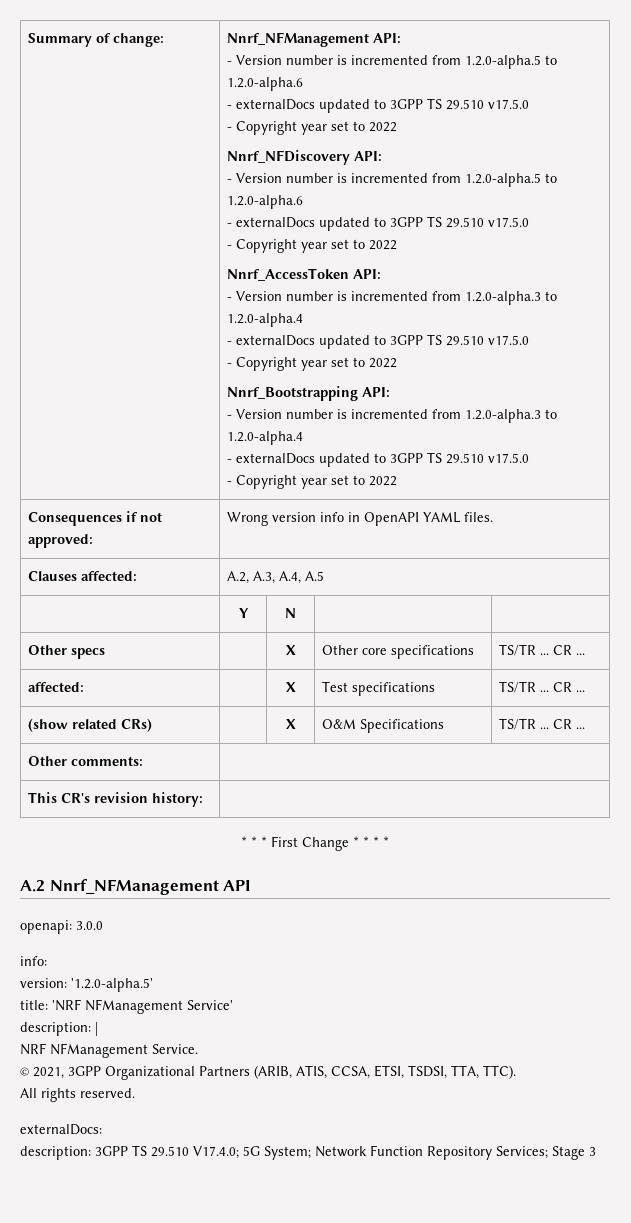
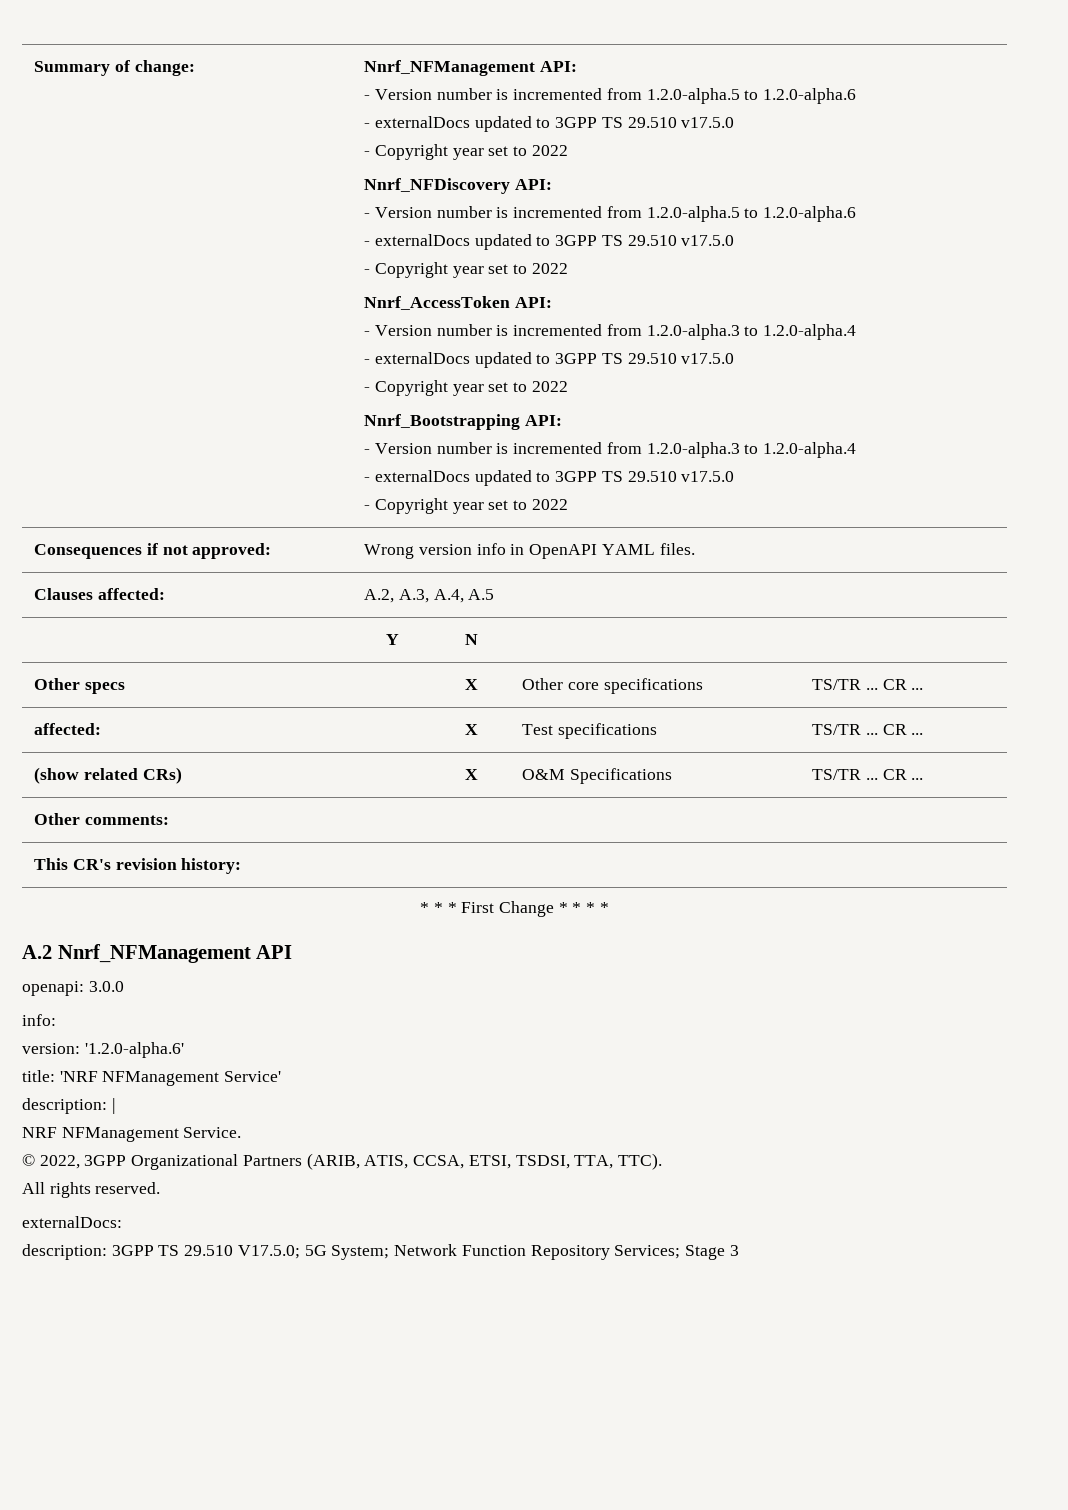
[71,978,153,992] '1.2.0-alpha.5' -> [84,1042,184,1058] '1.2.0-alpha.6'
[33,1067,64,1079] 2021, -> [39,1155,80,1169] 2022,
[193,1146,239,1159] V17.4.0; -> [237,1245,300,1259] V17.5.0;

